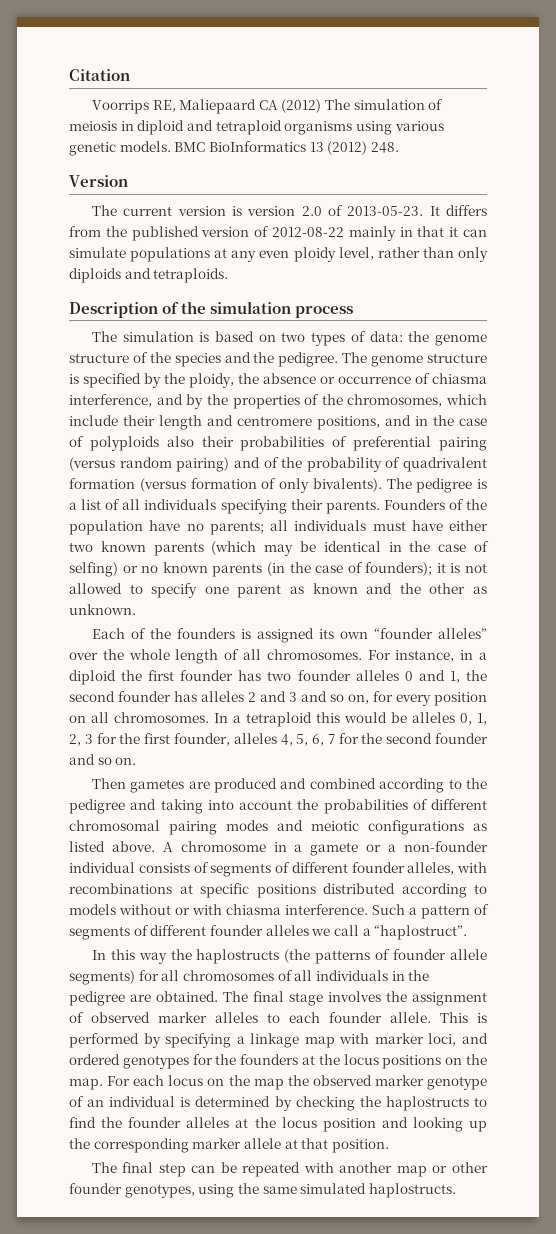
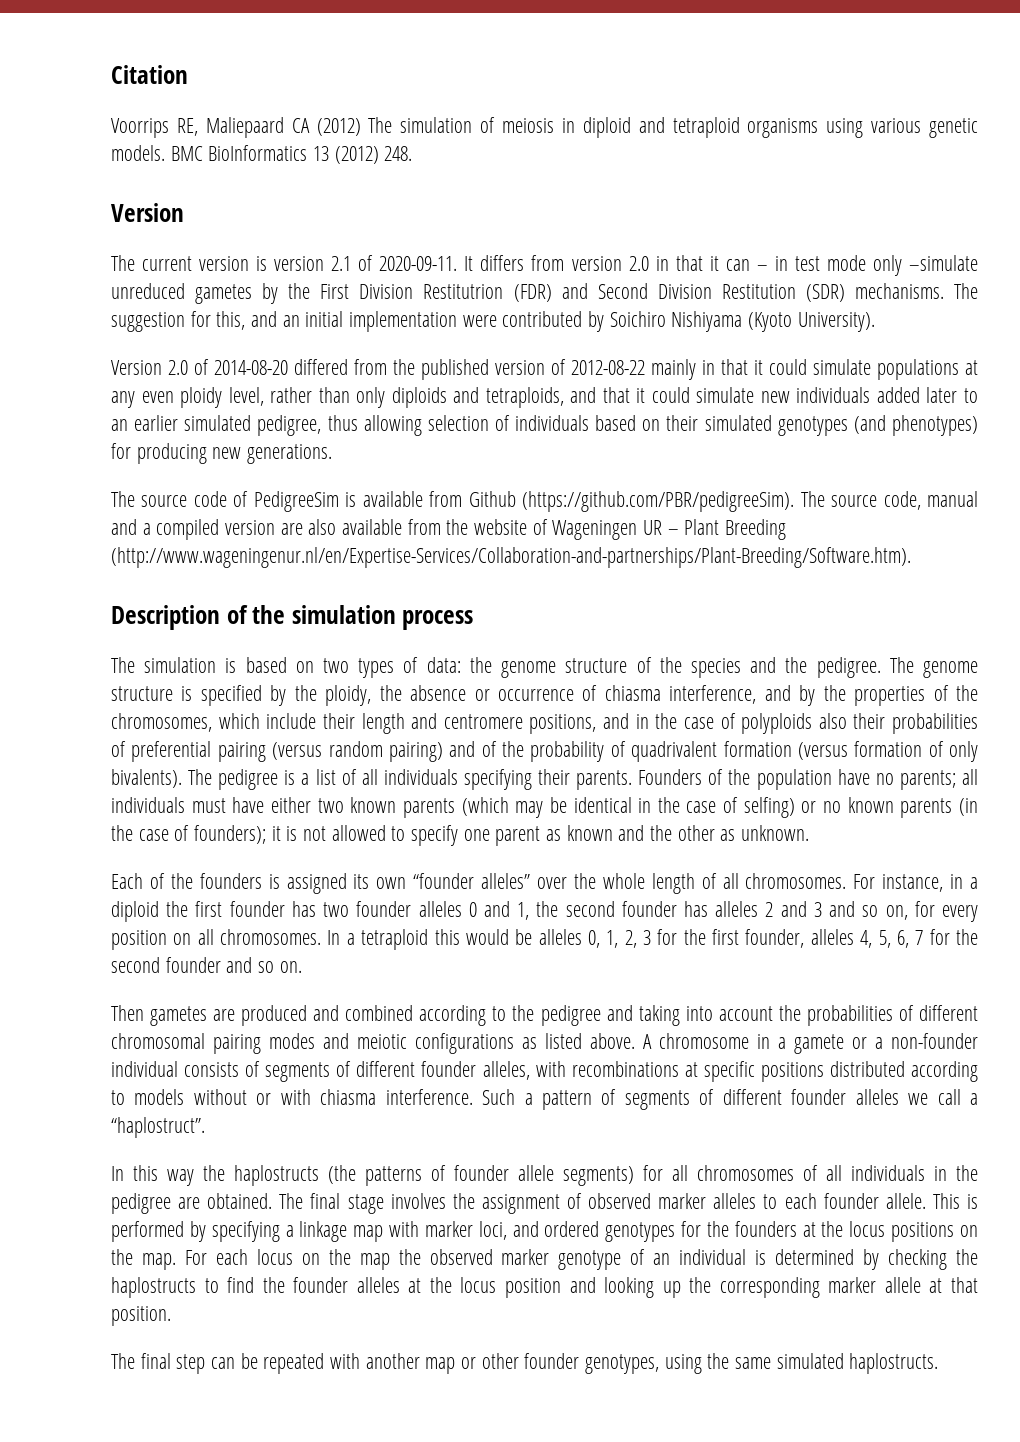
[301,205,487,216] 2.0 of 2013-05-23. It differs -> [331,255,978,276] [111,283,978,304] [111,311,875,332] [111,359,348,375] 2.1 of 2020-09-11. It differs from version 2.0 in that it can – in test mode only –simulate unreduced gametes by the First Division Restitutrion (FDR) and Second Division Restitution (SDR) mechanisms. The suggestion for this, and an initial implementation were contributed by Soichiro Nishiyama (Kyoto University). // Version 2.0 of 2014-08-20 differed
[463,229,488,237] can -> [769,359,807,375] could
[153,268,229,283] tetraploids. -> [485,387,978,408] [111,415,978,436] [111,443,333,464] [111,491,978,512] [111,519,787,540] [111,547,911,568] tetraploids, and that it could simulate new individuals added later to an earlier simulated pedigree, thus allowing selection of individuals based on their simulated genotypes (and phenotypes) for producing new generations. // The source code of PedigreeSim is available from Github (https://github.com/PBR/pedigreeSim). The source code, manual and a compiled version are also available from the website of Wageningen UR – Plant Breeding (http://www.wageningenur.nl/en/Expertise-Services/Collaboration-and-partnerships/Plant-Breeding/Software.htm).

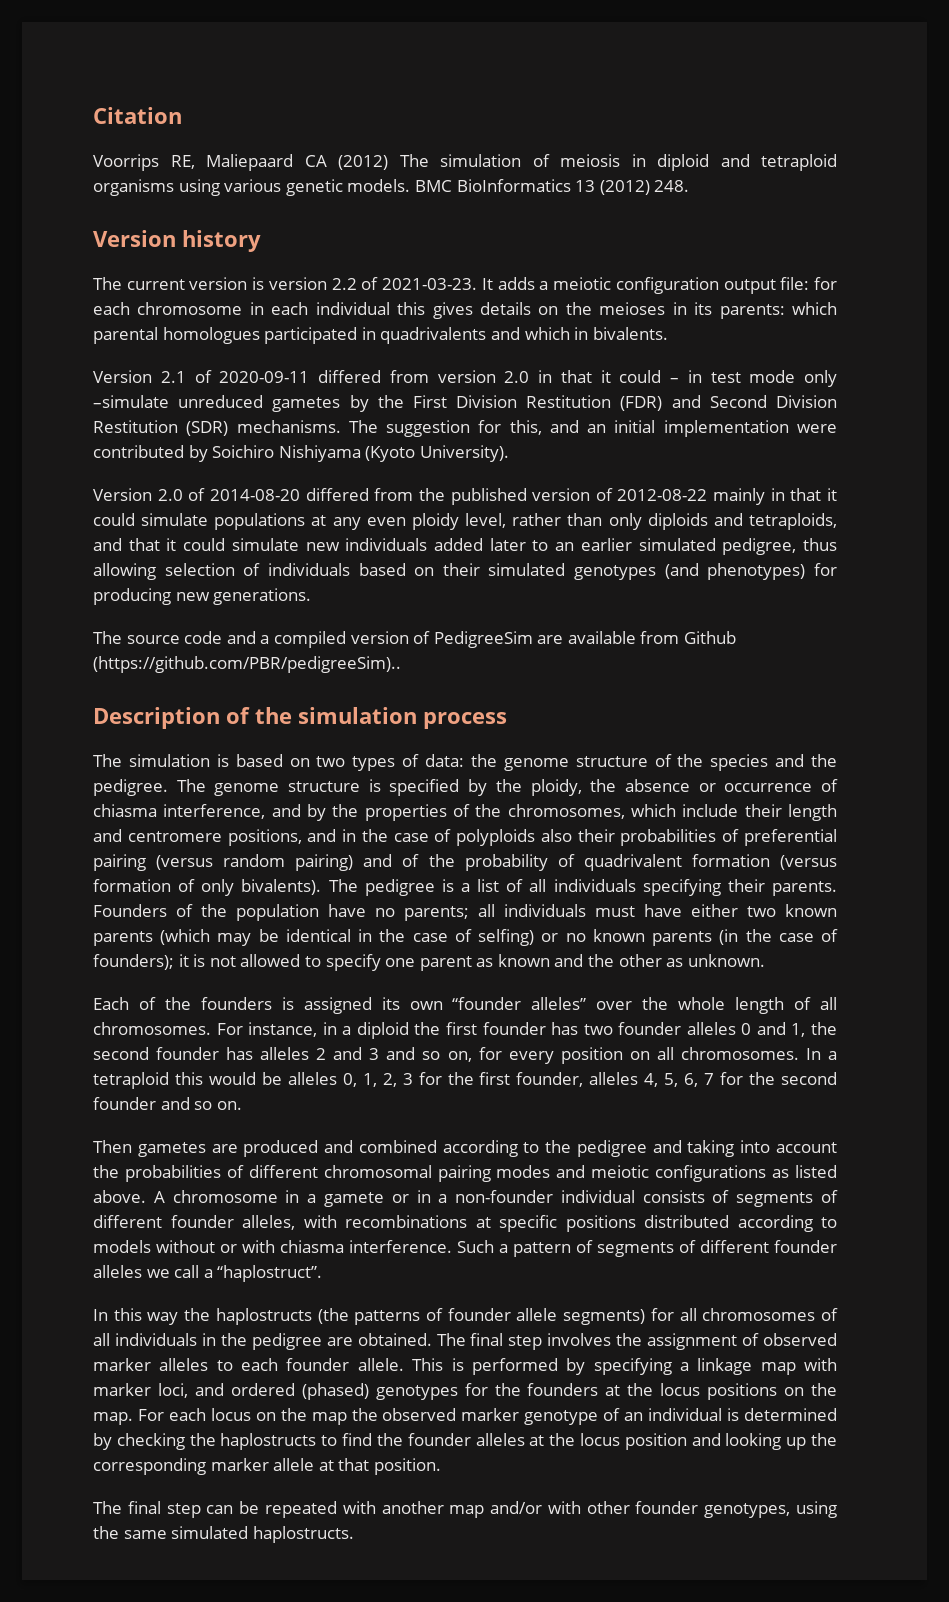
(184, 212) none -> [182,230,261,252] history
[331,255,525,271] 2.1 of 2020-09-11. It differs -> [331,277,838,294] [93,302,838,319] [93,327,668,344] [93,370,381,383] 2.2 of 2021-03-23. It adds a meiotic configuration output file: for each chromosome in each individual this gives details on the meioses in its parents: which parental homologues participated in quadrivalents and which in bivalents. // Version 2.1 of 2020-09-11 differed
[725,259,750,271] can -> [619,370,662,383] could
[423,284,504,299] Restitutrion -> [526,395,612,408] Restitution
[233,491,978,512] [111,519,787,540] [111,547,911,568] of PedigreeSim is available from Github (https://github.com/PBR/pedigreeSim). The source code, manual and a compiled version are also available from the website of Wageningen UR – Plant Breeding (http://www.wageningenur.nl/en/Expertise-Services/Collaboration-and-partnerships/Plant-Breeding/Software.htm). -> [226,631,737,648] [93,656,401,673] and a compiled version of PedigreeSim are available from Github (https://github.com/PBR/pedigreeSim)..
(867, 1043) none -> [416,1190,431,1203] in
[347,1194,384,1214] stage -> [508,1335,543,1350] step
(600, 1229) none -> [301,1383,369,1400] (phased)
[461,1357,477,1369] or -> [490,1501,581,1514] and/or with

